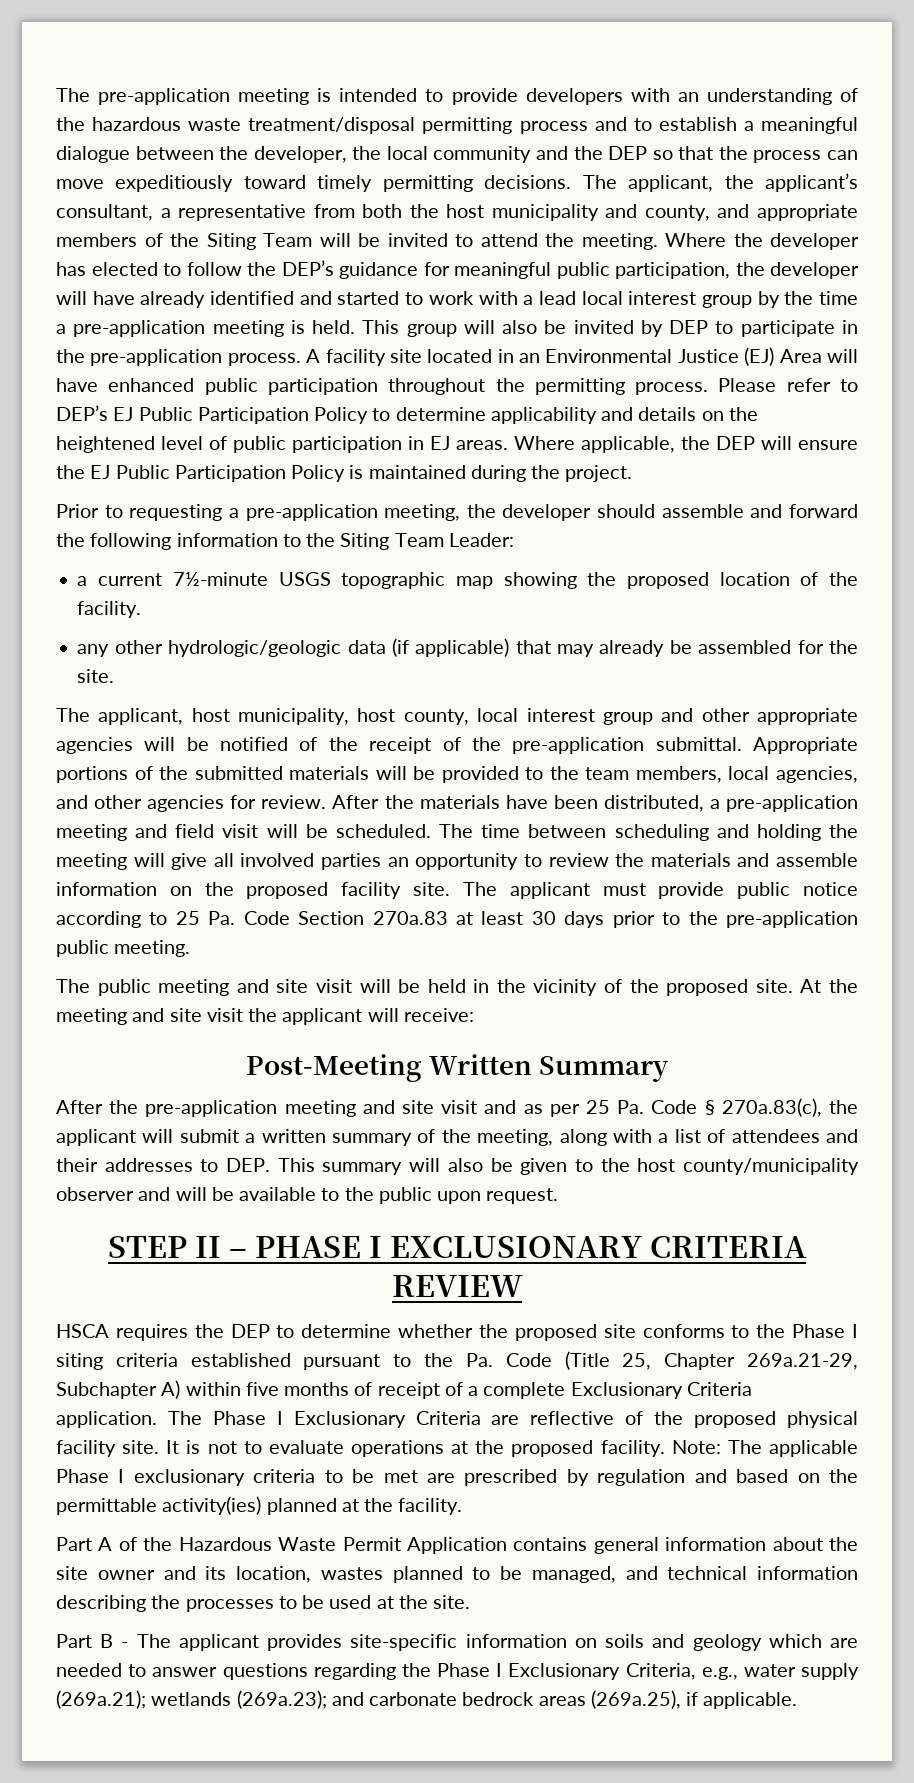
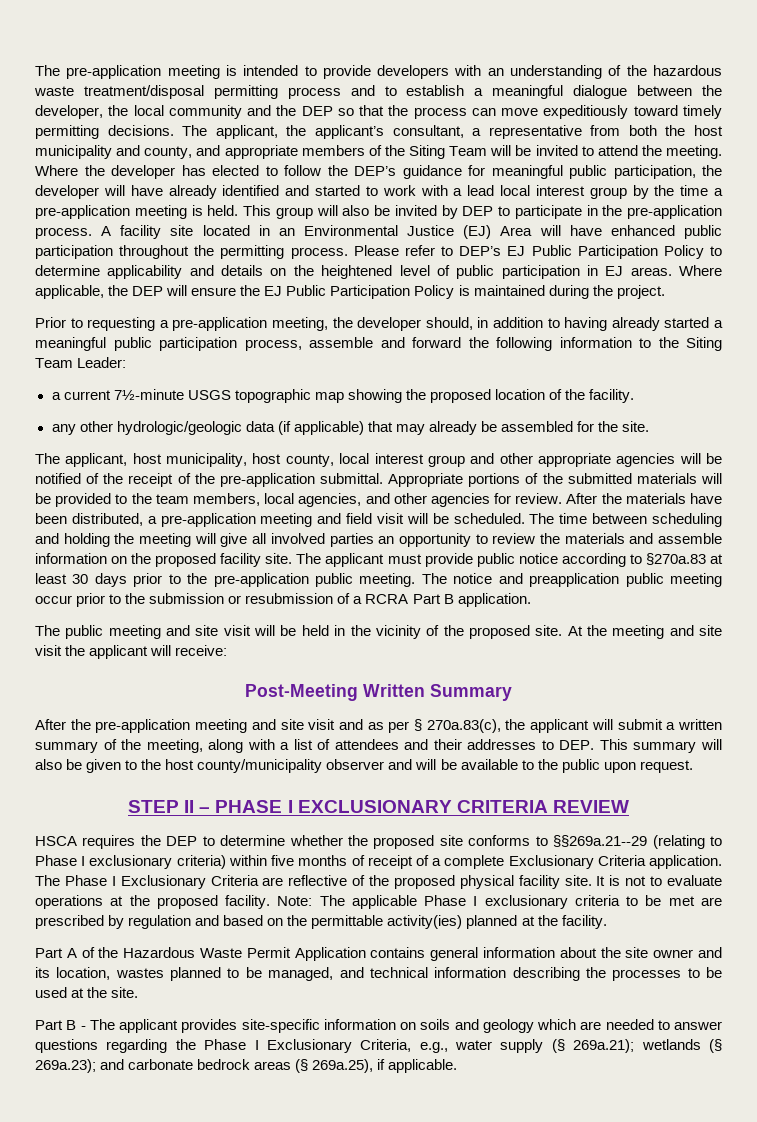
[597,504,656,518] should -> [425,317,724,331] [35,337,302,351] should, in addition to having already started a meaningful public participation process,
[175,911,448,925] 25 Pa. Code Section 270a.83 -> [645,553,706,565] §270a.83
(191, 948) none -> [421,573,723,587] [35,593,531,607] The notice and preapplication public meeting occur prior to the submission or resubmission of a RCRA Part B application.
[586,1100,698,1114] 25 Pa. Code -> (410, 727) none
[756,1324,859,1338] [56,1351,859,1370] [56,1380,181,1399] the Phase I siting criteria established pursuant to the Pa. Code (Title 25, Chapter 269a.21-29, Subchapter A) -> [553,835,723,849] [35,855,226,869] §§269a.21--29 (relating to Phase I exclusionary criteria)
[56,1690,327,1709] (269a.21); wetlands (269a.23); -> [551,1039,722,1053] [35,1059,96,1073] (§ 269a.21); wetlands (§ 269a.23);
[590,1690,681,1709] (269a.25), -> [295,1059,374,1073] (§ 269a.25),

